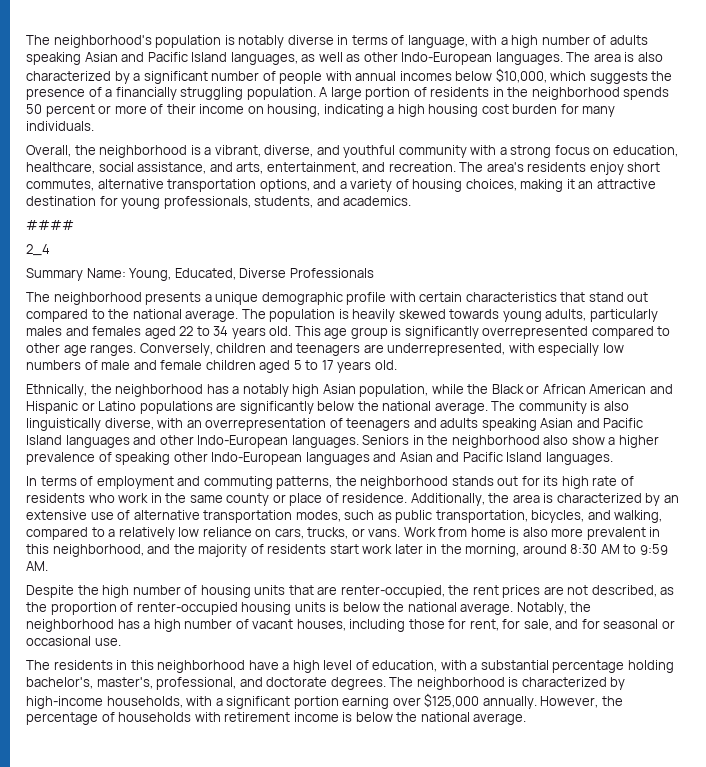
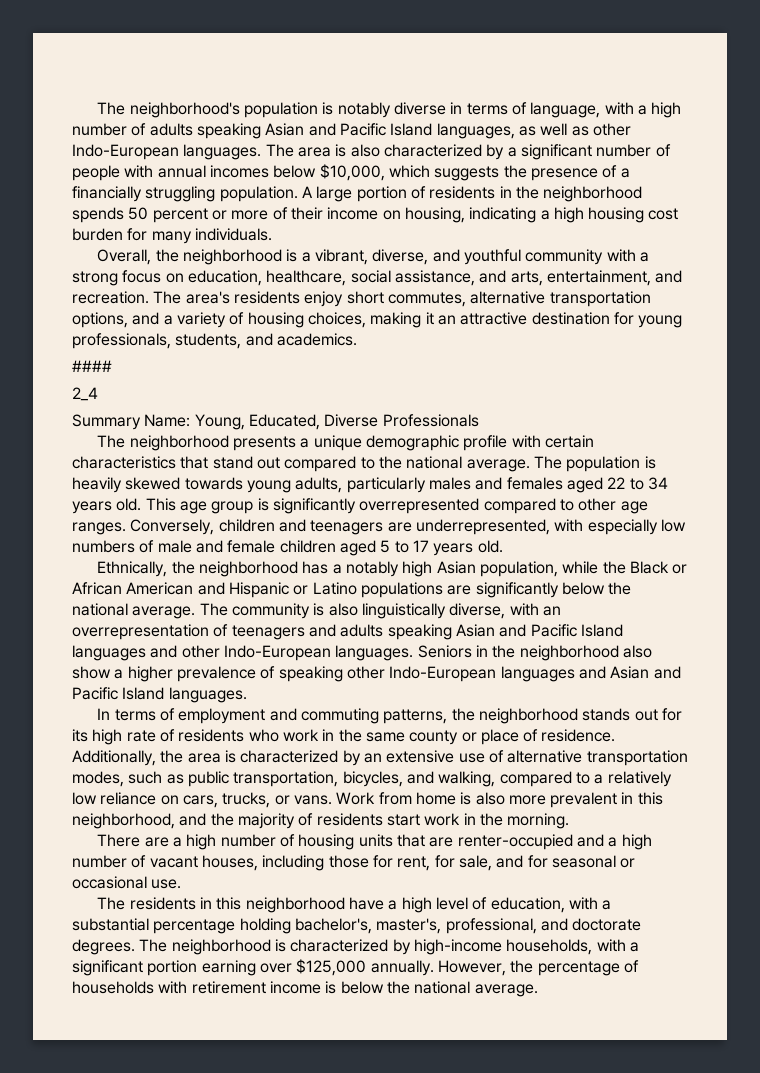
[394,544,668,557] [26,561,48,571] [26,585,99,598] later in the morning, around 8:30 AM to 9:59 AM. // Despite the -> [463,813,570,829] [97,834,182,847] in the morning. // There are a
[340,585,675,598] [26,602,592,615] [26,619,140,632] renter-occupied, the rent prices are not described, as the proportion of renter-occupied housing units is below the national average. Notably, the neighborhood has -> [457,834,604,850] renter-occupied and

